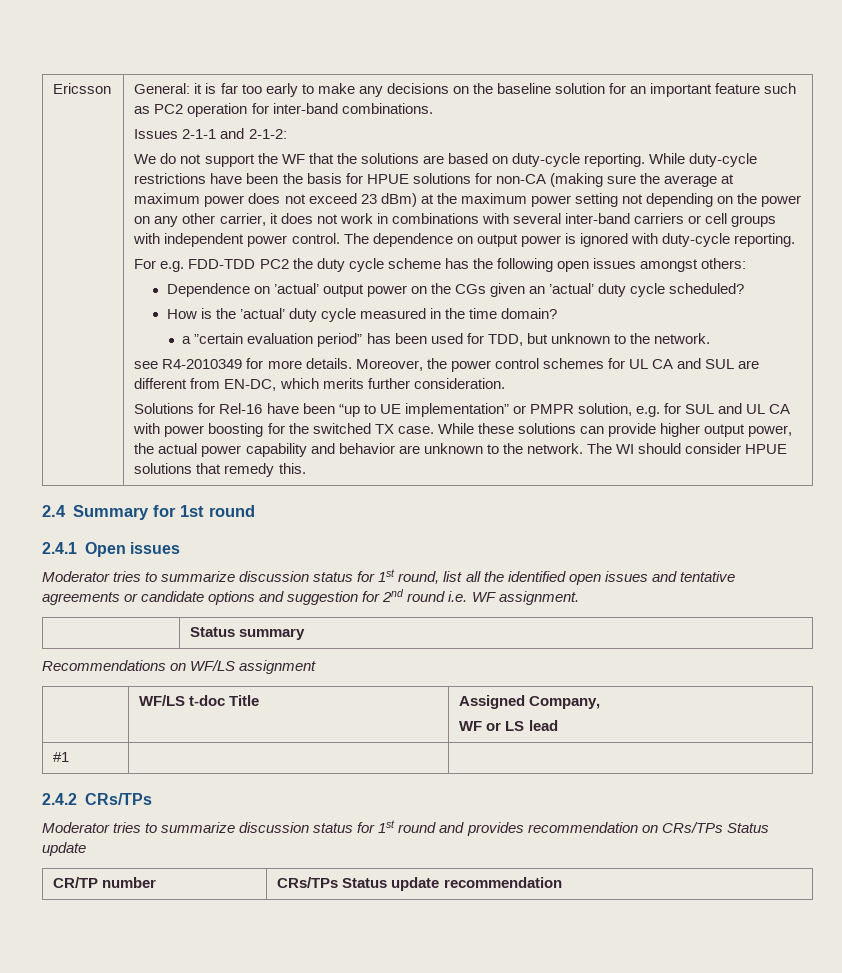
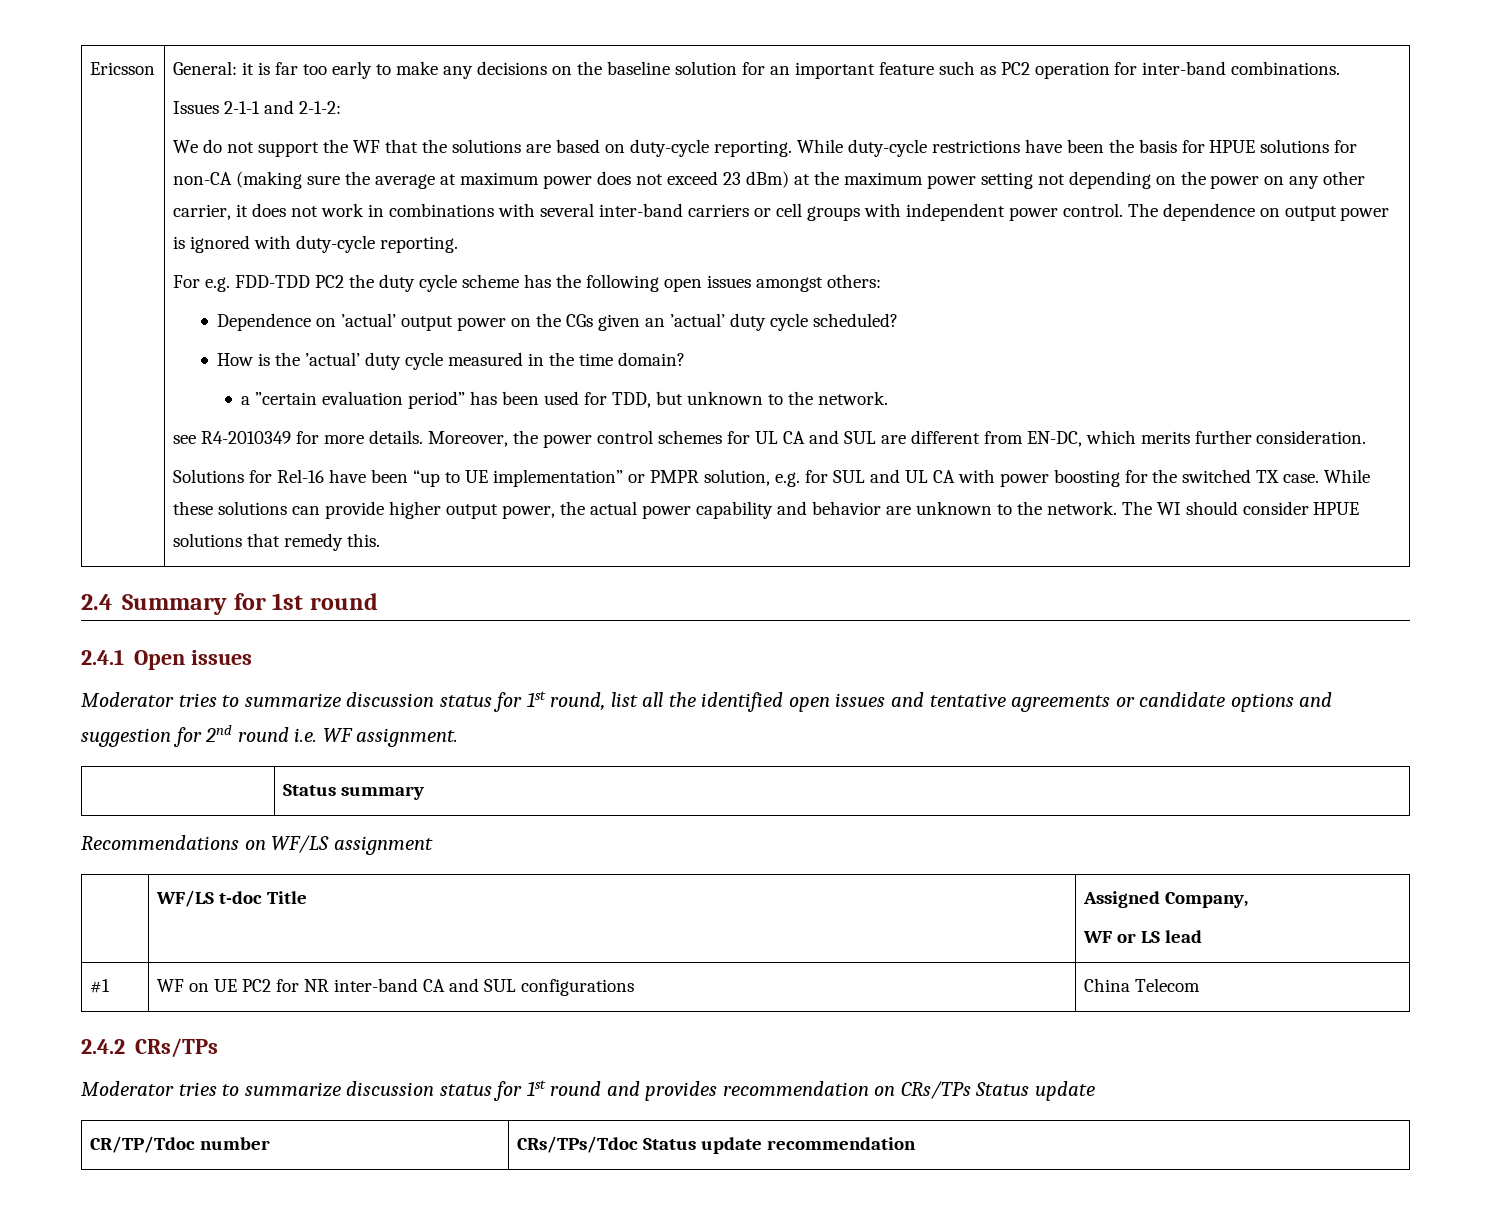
(70, 757) | -> [156,978,634,996] [1083,978,1200,992] WF on UE PC2 for NR inter-band CA and SUL configurations | China Telecom
[53,877,99,888] CR/TP -> [89,1136,195,1153] CR/TP/Tdoc
[277,877,339,888] CRs/TPs -> [516,1136,638,1153] CRs/TPs/Tdoc

